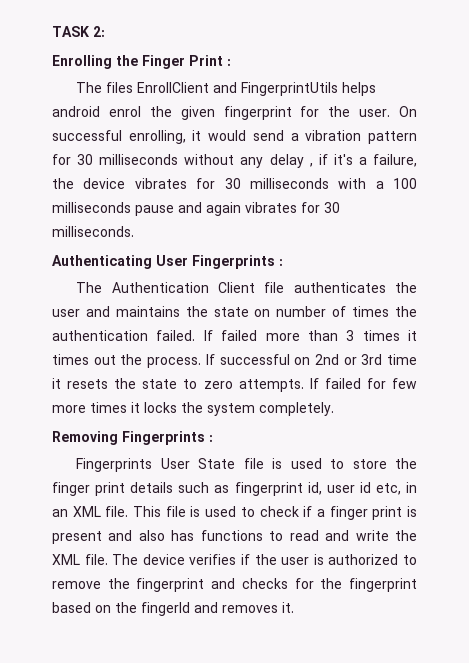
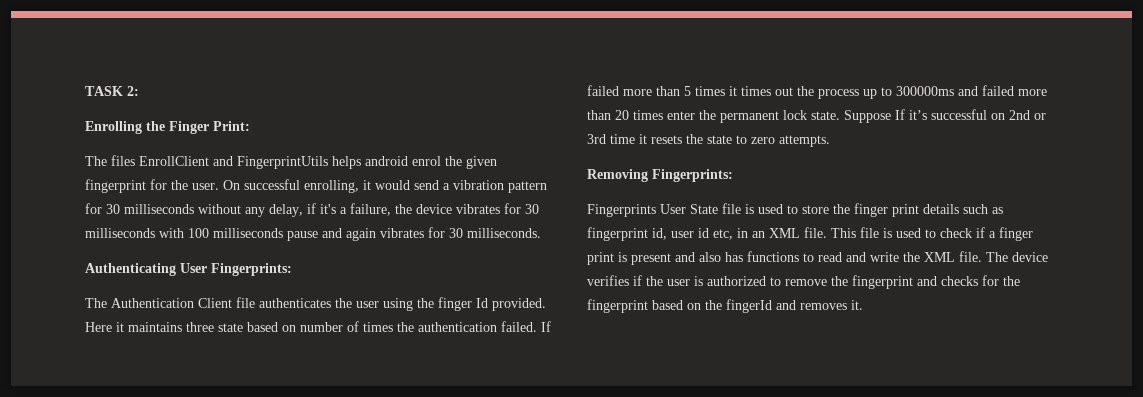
[189,55,231,66] Print : -> [213,121,250,131] Print:
[269,154,313,168] delay , -> [269,204,303,217] delay,
[375,181,384,189] a -> (184, 233) none
[192,255,283,269] Fingerprints : -> [211,263,292,276] Fingerprints:
[85,306,249,317] and maintains the state -> [383,297,546,311] [85,322,278,332] using the finger Id provided. Here it maintains three state based
[346,330,355,341] 3 -> [684,86,691,96] 5
[147,354,215,368] process. If -> [818,85,1047,99] [587,109,927,123] process up to 300000ms and failed more than 20 times enter the permanent lock state. Suppose If it’s
[309,378,418,389] [52,402,334,416] If failed for few more times it locks the system completely. -> (830, 141) none
[122,431,213,445] Fingerprints : -> [652,169,733,182] Fingerprints:

